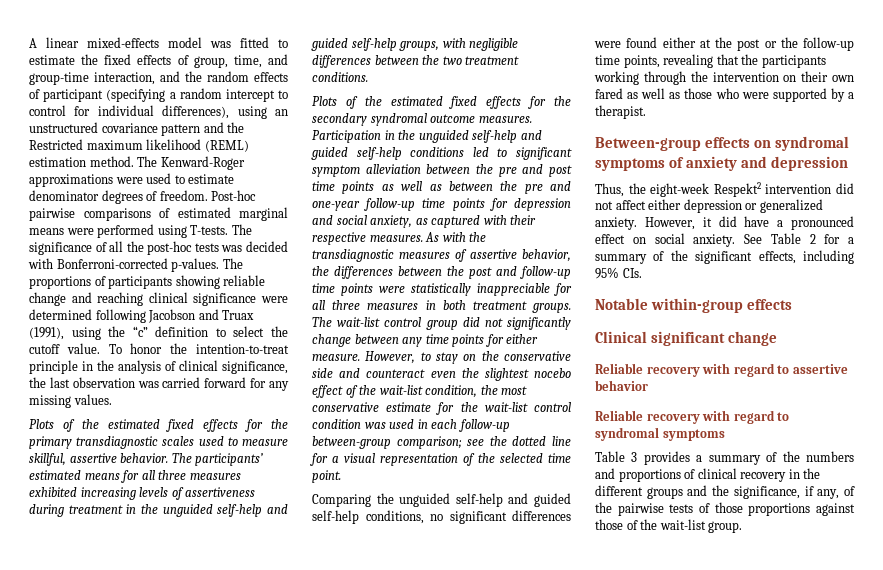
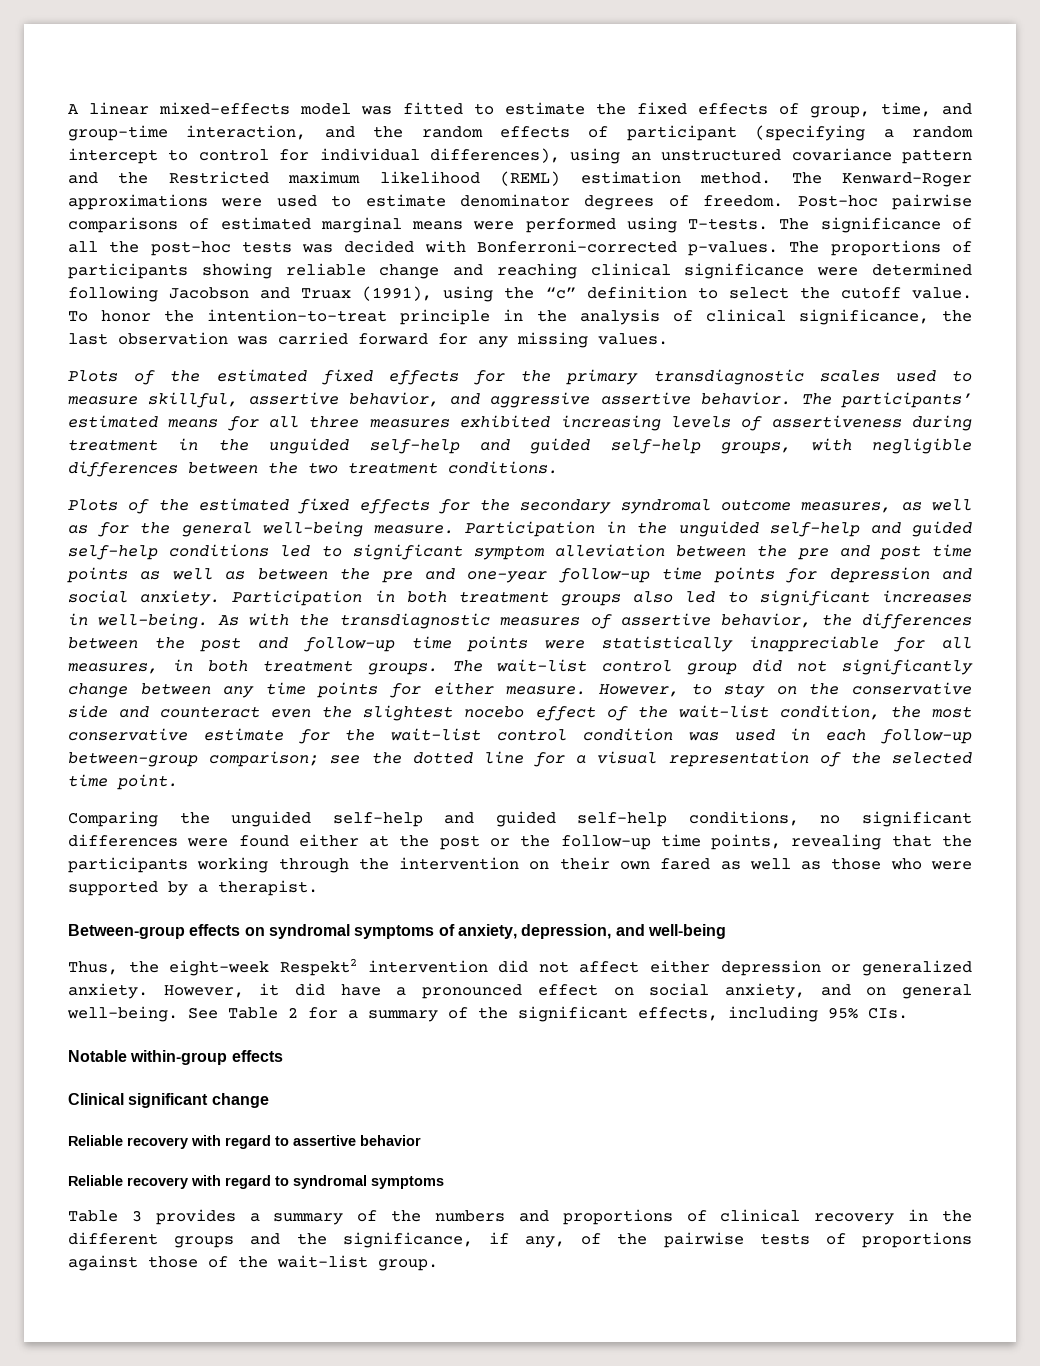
(117, 458) none -> [349,392,691,408] behavior, and aggressive assertive
[478,116,532,123] measures. -> [801,499,972,513] [68,521,454,537] measures, as well as for the general well-being measure.
[370,215,537,228] [312,232,423,245] anxiety, as captured with their respective measures. -> [140,590,972,606] [68,613,209,629] anxiety. Participation in both treatment groups also led to significant increases in well-being.
[332,300,419,310] three measures -> [68,663,158,674] measures,
[685,156,848,171] anxiety and depression -> [457,924,726,939] anxiety, depression, and well-being
[693,234,736,247] anxiety. -> [724,983,973,999] [67,1006,178,1022] anxiety, and on general well-being.
[714,502,743,513] those -> (846, 1239) none

